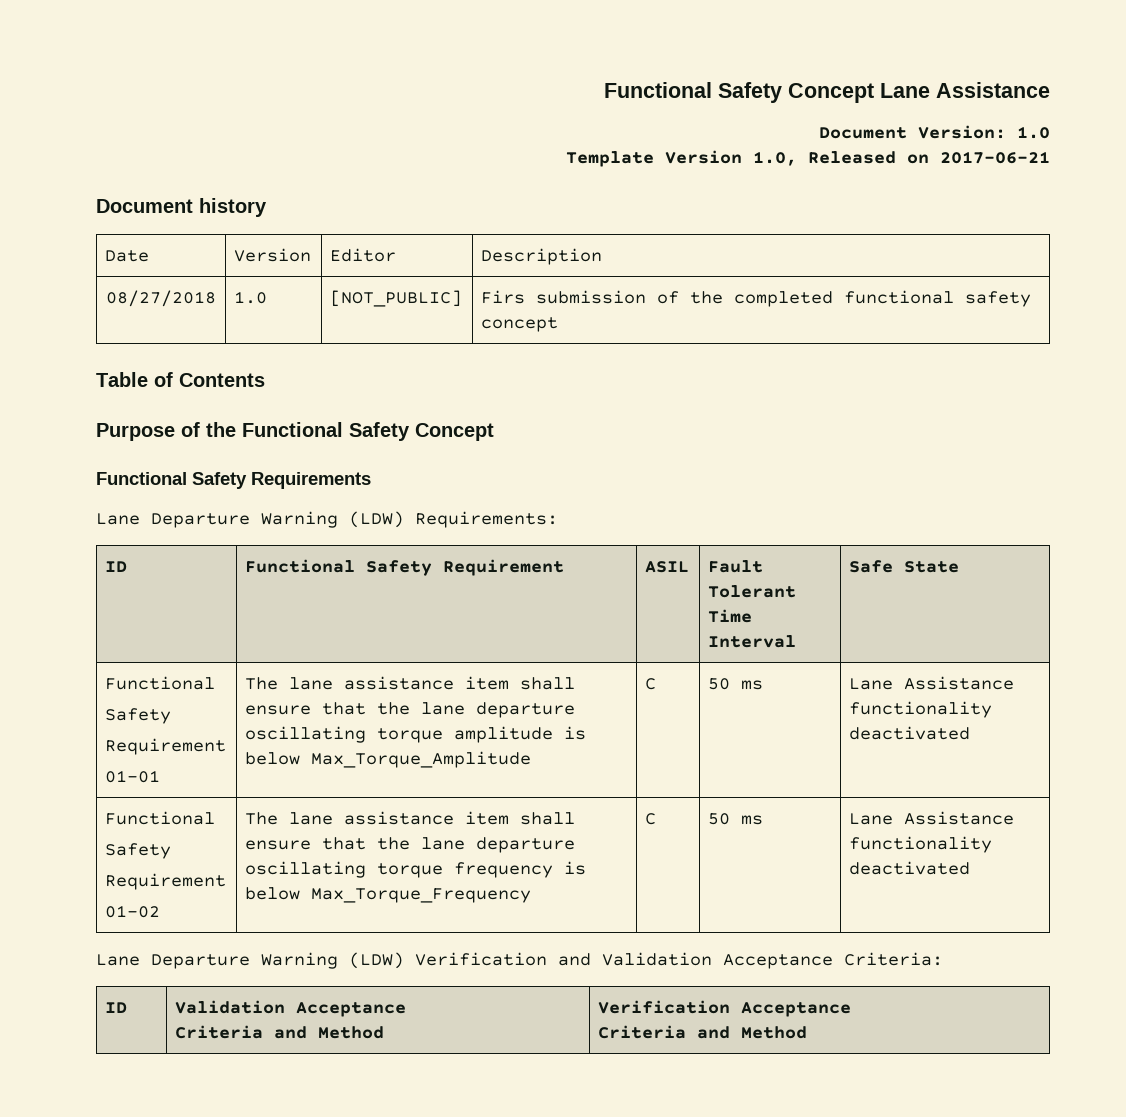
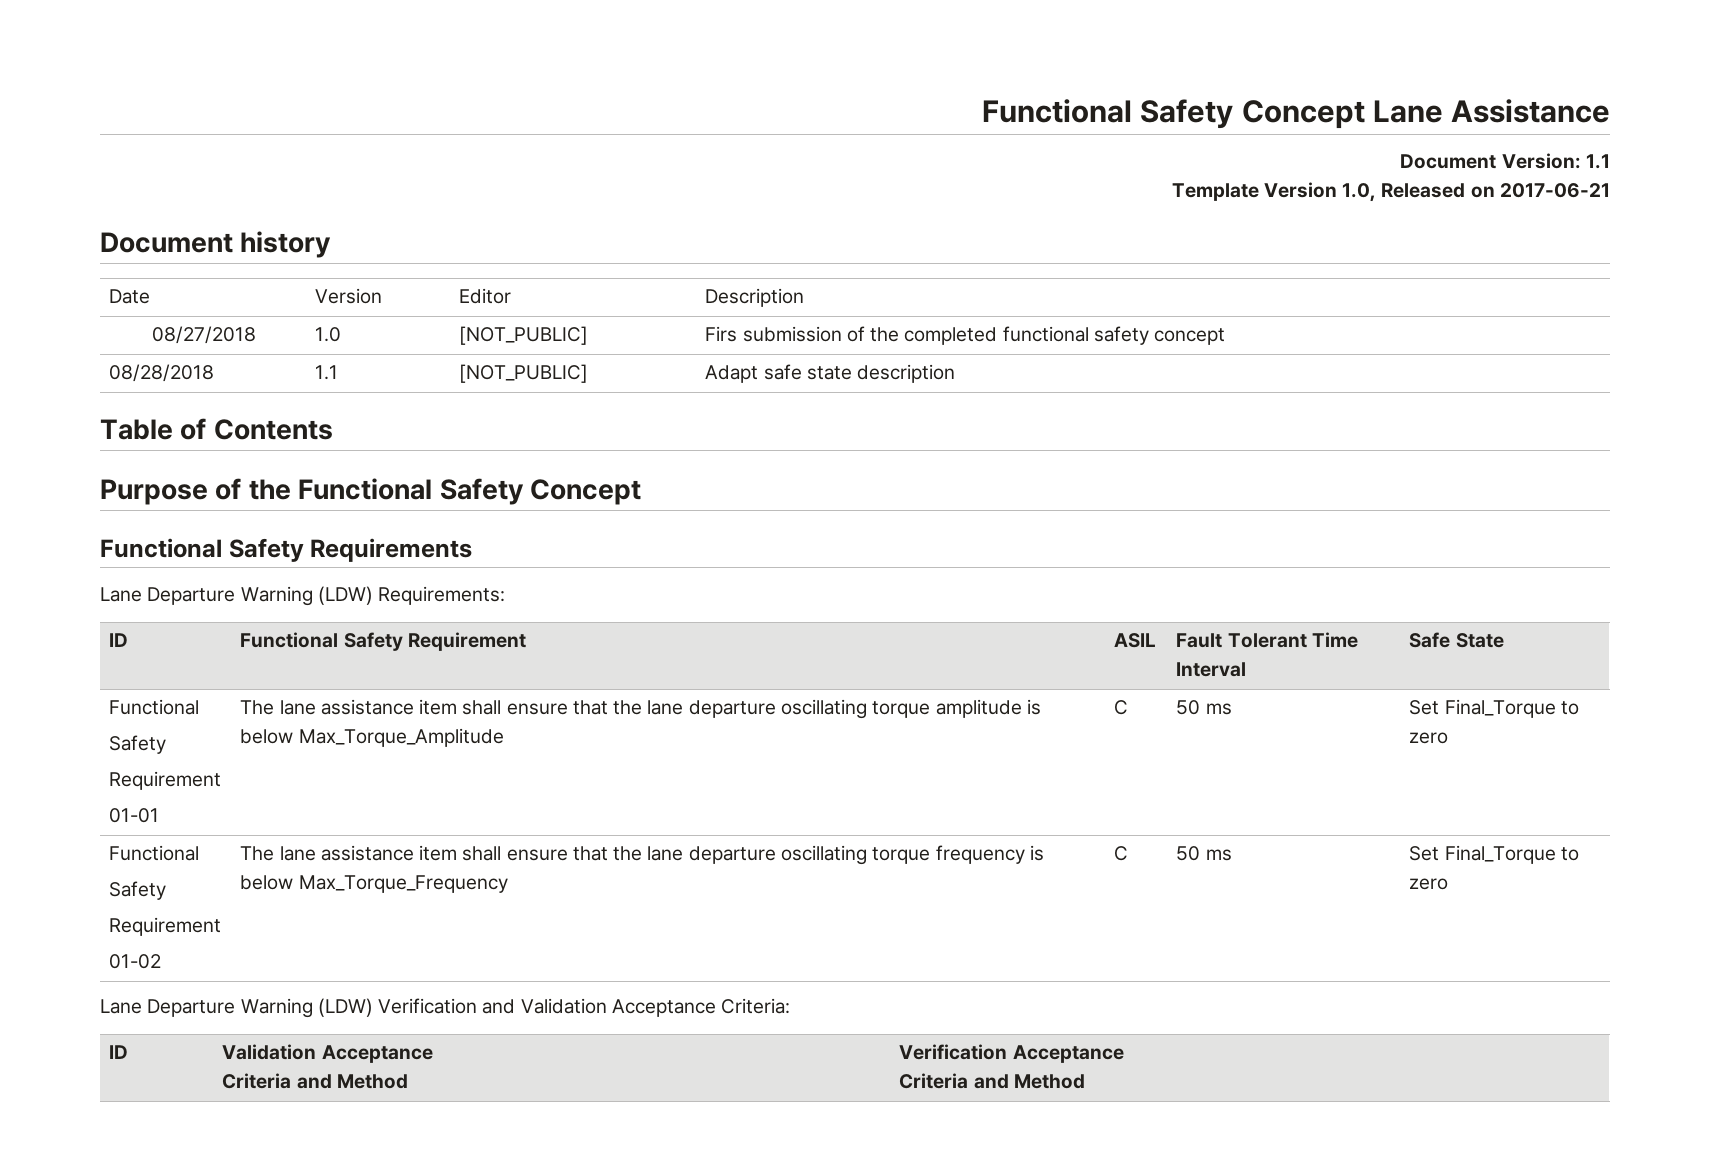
[1017,126,1050,139] 1.0 -> [1586,154,1611,169] 1.1
(559, 324) none -> [109,364,215,382] [315,365,339,380] [459,364,589,383] [705,364,956,383] // 08/28/2018 | 1.1 | [NOT_PUBLIC] | Adapt safe state description
[849,676,1015,690] [849,701,993,718] [849,726,971,740] Lane Assistance functionality deactivated -> [1409,699,1579,718] [1409,732,1449,744] Set Final_Torque to zero
[849,811,1015,825] [849,836,993,853] [849,861,971,875] Lane Assistance functionality deactivated -> [1409,845,1579,864] [1409,878,1449,890] Set Final_Torque to zero

